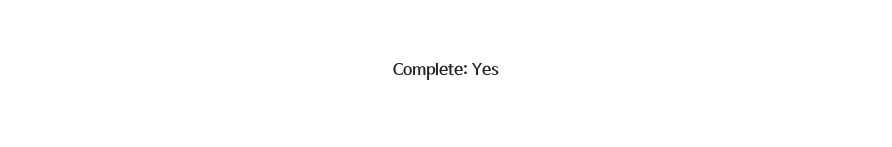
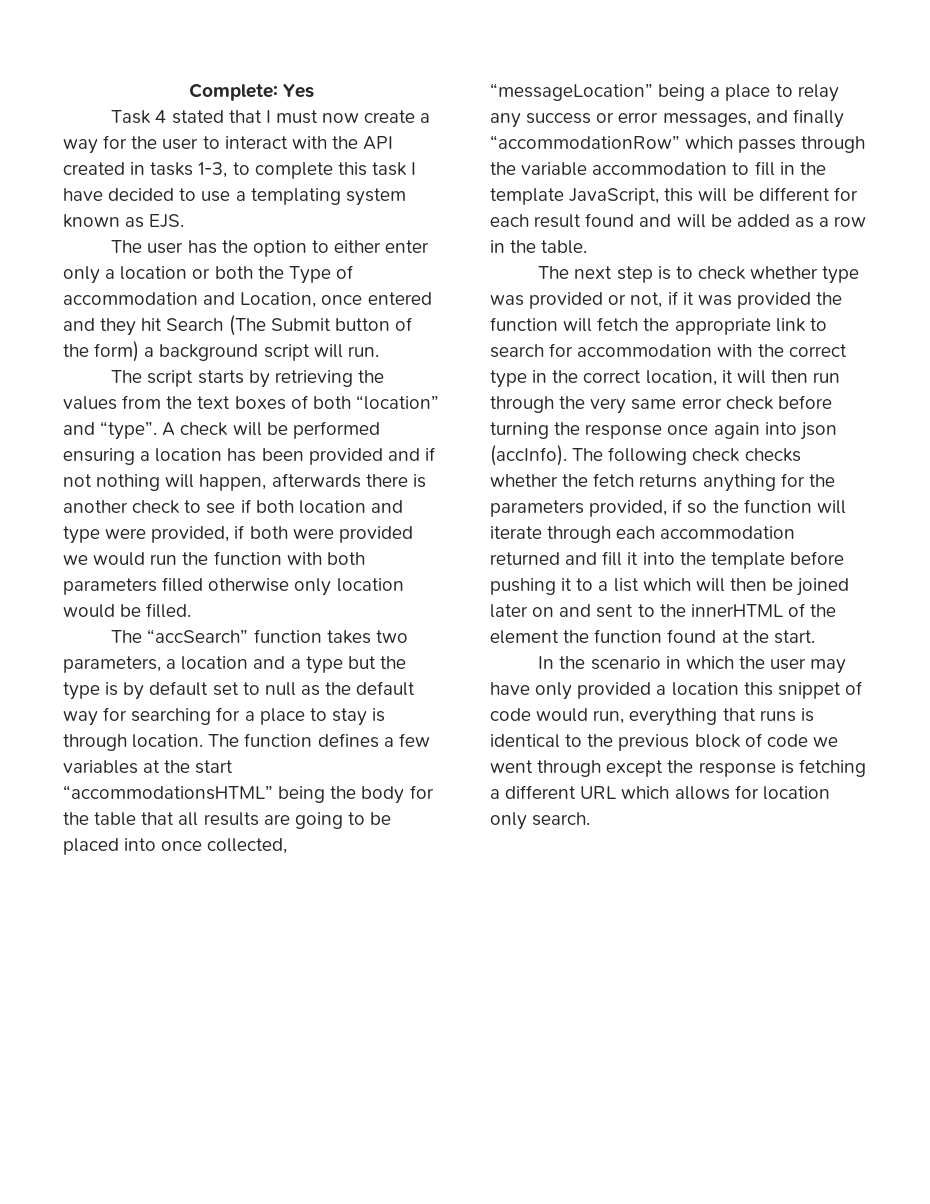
(500, 69) none -> [111,110,431,124] [63,135,394,154] [63,162,417,179] [63,188,406,206] [63,214,185,228] [111,240,430,257] [63,265,353,284] [63,292,432,308] [63,315,412,336] [63,341,379,362] [111,370,385,388] [63,395,439,410] [63,421,380,440] [63,447,435,465] [63,473,426,491] [63,499,403,514] [63,525,413,544] [63,551,365,566] [63,577,404,596] [63,603,192,618] [111,629,408,644] [63,656,406,674] [63,681,416,700] [63,707,386,726] [63,733,430,751] [63,760,234,774] [63,785,434,804] [63,812,392,829] [63,838,288,855] [490,83,839,102] [490,109,844,128] [490,135,866,153] [490,161,826,176] [490,187,858,205] [490,213,867,228] [490,240,588,254] [538,266,860,284] [490,291,843,309] [490,317,827,335] [490,343,847,358] [490,370,841,388] [490,395,832,414] [490,422,837,440] [490,445,801,466] [490,473,835,492] [490,499,846,517] [490,526,796,543] [490,551,844,569] [490,578,850,596] [490,603,837,618] [490,629,815,644] [538,656,847,674] [490,681,862,700] [490,708,814,726] [490,733,838,751] [490,759,866,777] [490,785,830,800] [490,812,591,830] // Task 4 stated that I must now create a way for the user to interact with the API created in tasks 1-3, to complete this task I have decided to use a templating system known as EJS. // The user has the option to either enter only a location or both the Type of accommodation and Location, once entered and they hit Search (The Submit button of the form) a background script will run. // The script starts by retrieving the values from the text boxes of both “location” and “type”. A check will be performed ensuring a location has been provided and if not nothing will happen, afterwards there is another check to see if both location and type were provided, if both were provided we would run the function with both parameters filled otherwise only location would be filled. // The “accSearch” function takes two parameters, a location and a type but the type is by default set to null as the default way for searching for a place to stay is through location. The function defines a few variables at the start “accommodationsHTML” being the body for the table that all results are going to be placed into once collected, “messageLocation” being a place to relay any success or error messages, and finally “accommodationRow” which passes through the variable accommodation to fill in the template JavaScript, this will be different for each result found and will be added as a row in the table. // The next step is to check whether type was provided or not, if it was provided the function will fetch the appropriate link to search for accommodation with the correct type in the correct location, it will then run through the very same error check before turning the response once again into json (accInfo). The following check checks whether the fetch returns anything for the parameters provided, if so the function will iterate through each accommodation returned and fill it into the template before pushing it to a list which will then be joined later on and sent to the innerHTML of the element the function found at the start. // In the scenario in which the user may have only provided a location this snippet of code would run, everything that runs is identical to the previous block of code we went through except the response is fetching a different URL which allows for location only search.

